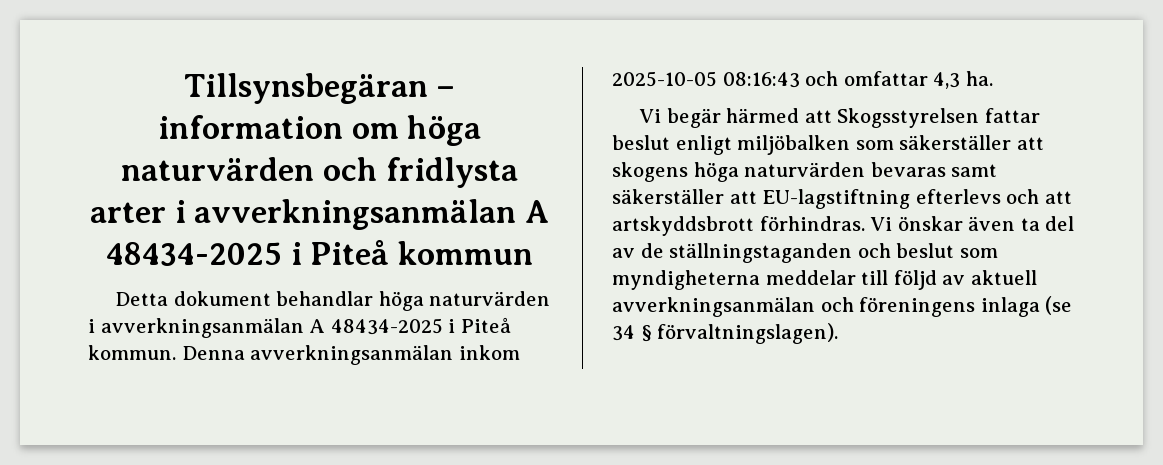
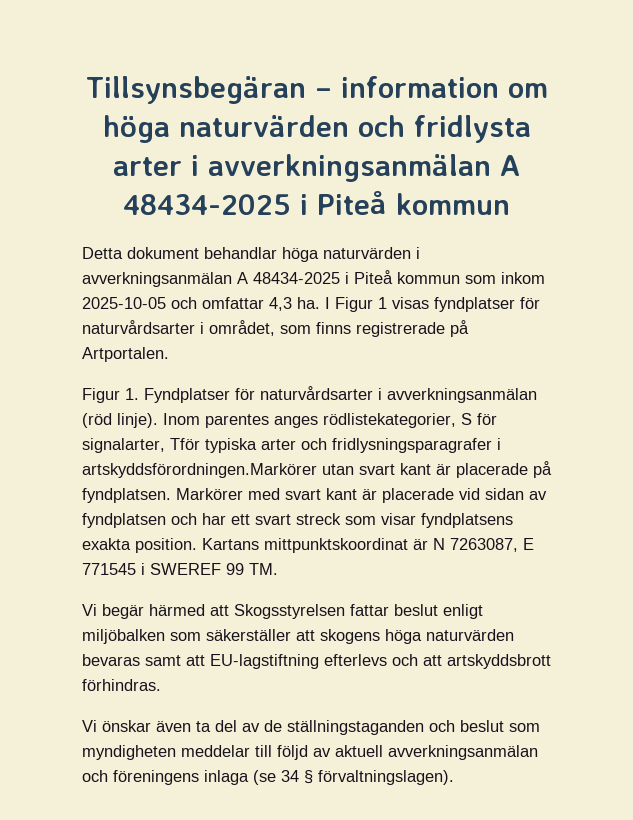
[88,345,454,365] kommun. Denna avverkningsanmälan -> [397,272,496,284] kommun som
[722,72,800,88] 08:16:43 -> (166, 303) none
(993, 78) none -> [325,297,540,312] [82,320,469,337] [82,347,169,362] [82,386,537,403] [82,413,497,428] [82,438,501,453] [82,461,552,478] [82,488,547,503] [82,513,513,528] [82,538,534,553] [82,563,278,575] I Figur 1 visas fyndplatser för naturvårdsarter i området, som finns registrerade på Artportalen. // Figur 1. Fyndplatser för naturvårdsarter i avverkningsanmälan (röd linje). Inom parentes anges rödlistekategorier, S för signalarter, Tför typiska arter och fridlysningsparagrafer i artskyddsförordningen.Markörer utan svart kant är placerade på fyndplatsen. Markörer med svart kant är placerade vid sidan av fyndplatsen och har ett svart streck som visar fyndplatsens exakta position. Kartans mittpunktskoordinat är N 7263087, E 771545 i SWEREF 99 TM.
[612,189,724,204] säkerställer -> (181, 660) none
(865, 223) none -> (161, 685) //
[612,270,760,290] myndigheterna -> [82,745,176,760] myndigheten

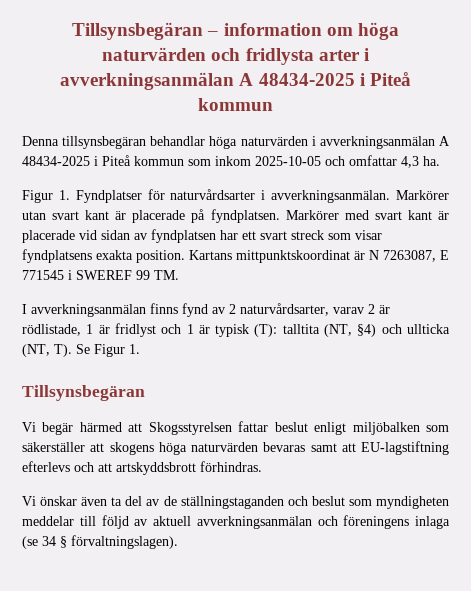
[82,247,199,259] Detta dokument -> [22,136,147,149] Denna tillsynsbegäran
[325,297,540,312] [82,320,469,337] [82,347,169,362] I Figur 1 visas fyndplatser för naturvårdsarter i området, som finns registrerade på Artportalen. -> (440, 161) none
[387,388,537,403] [82,413,497,428] [82,438,501,453] [82,463,317,478] avverkningsanmälan (röd linje). Inom parentes anges rödlistekategorier, S för signalarter, Tför typiska arter och fridlysningsparagrafer i artskyddsförordningen.Markörer -> [271,190,449,203] avverkningsanmälan. Markörer
[171,513,197,525] och -> (216, 236) none
(278, 569) none -> [22,303,390,317] [22,323,451,337] [22,344,140,357] [22,385,145,401] // I avverkningsanmälan finns fynd av 2 naturvårdsarter, varav 2 är rödlistade, 1 är fridlyst och 1 är typisk (T): talltita (NT, §4) och ullticka (NT, T). Se Figur 1. // Tillsynsbegäran

